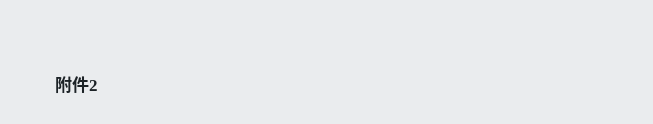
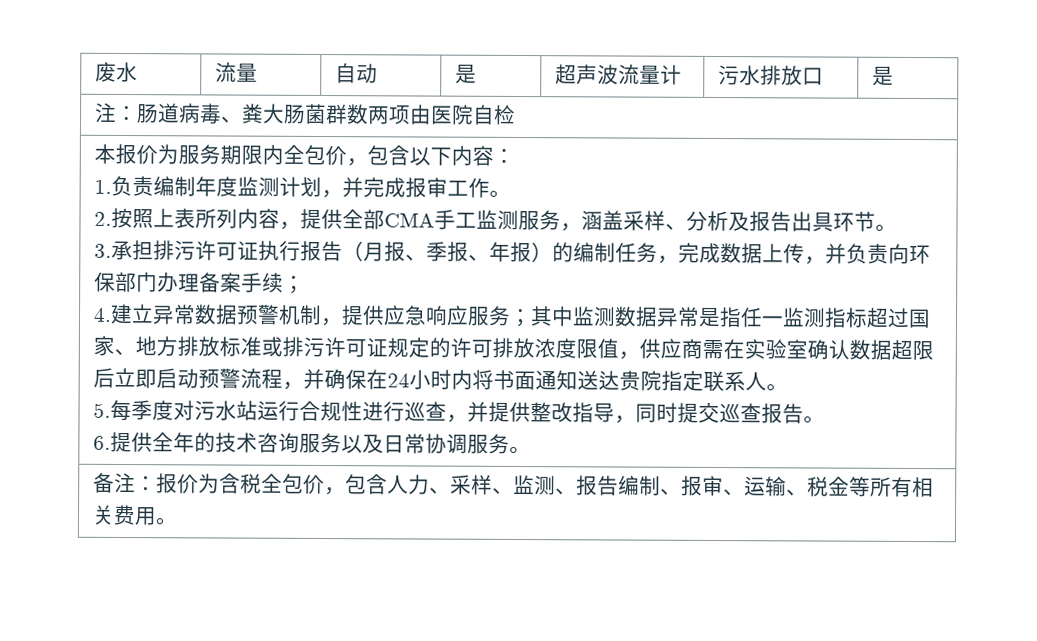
[55,76,98,94] 附件2 -> [95,61,139,83] [215,62,259,83] [335,63,379,84] [455,64,478,84] [555,64,683,85] [718,65,825,86] [872,66,895,86] [94,102,517,125] [94,143,516,167] [94,175,512,199] [94,207,898,232] [94,240,932,265] [94,271,306,294] [93,303,932,329] [93,335,935,361] [93,367,789,393] [93,399,826,424] [93,431,532,455] [93,472,935,498] [92,504,178,526] 废水 | 流量 | 自动 | 是 | 超声波流量计 | 污水排放口 | 是 // 注：肠道病毒、粪大肠菌群数两项由医院自检 // 本报价为服务期限内全包价，包含以下内容： // 1.负责编制年度监测计划，并完成报审工作。 // 2.按照上表所列内容，提供全部CMA手工监测服务，涵盖采样、分析及报告出具环节。 // 3.承担排污许可证执行报告（月报、季报、年报）的编制任务，完成数据上传，并负责向环保部门办理备案手续； // 4.建立异常数据预警机制，提供应急响应服务；其中监测数据异常是指任一监测指标超过国家、地方排放标准或排污许可证规定的许可排放浓度限值，供应商需在实验室确认数据超限后立即启动预警流程，并确保在24小时内将书面通知送达贵院指定联系人。 // 5.每季度对污水站运行合规性进行巡查，并提供整改指导，同时提交巡查报告。 // 6.提供全年的技术咨询服务以及日常协调服务。 // 备注：报价为含税全包价，包含人力、采样、监测、报告编制、报审、运输、税金等所有相关费用。

